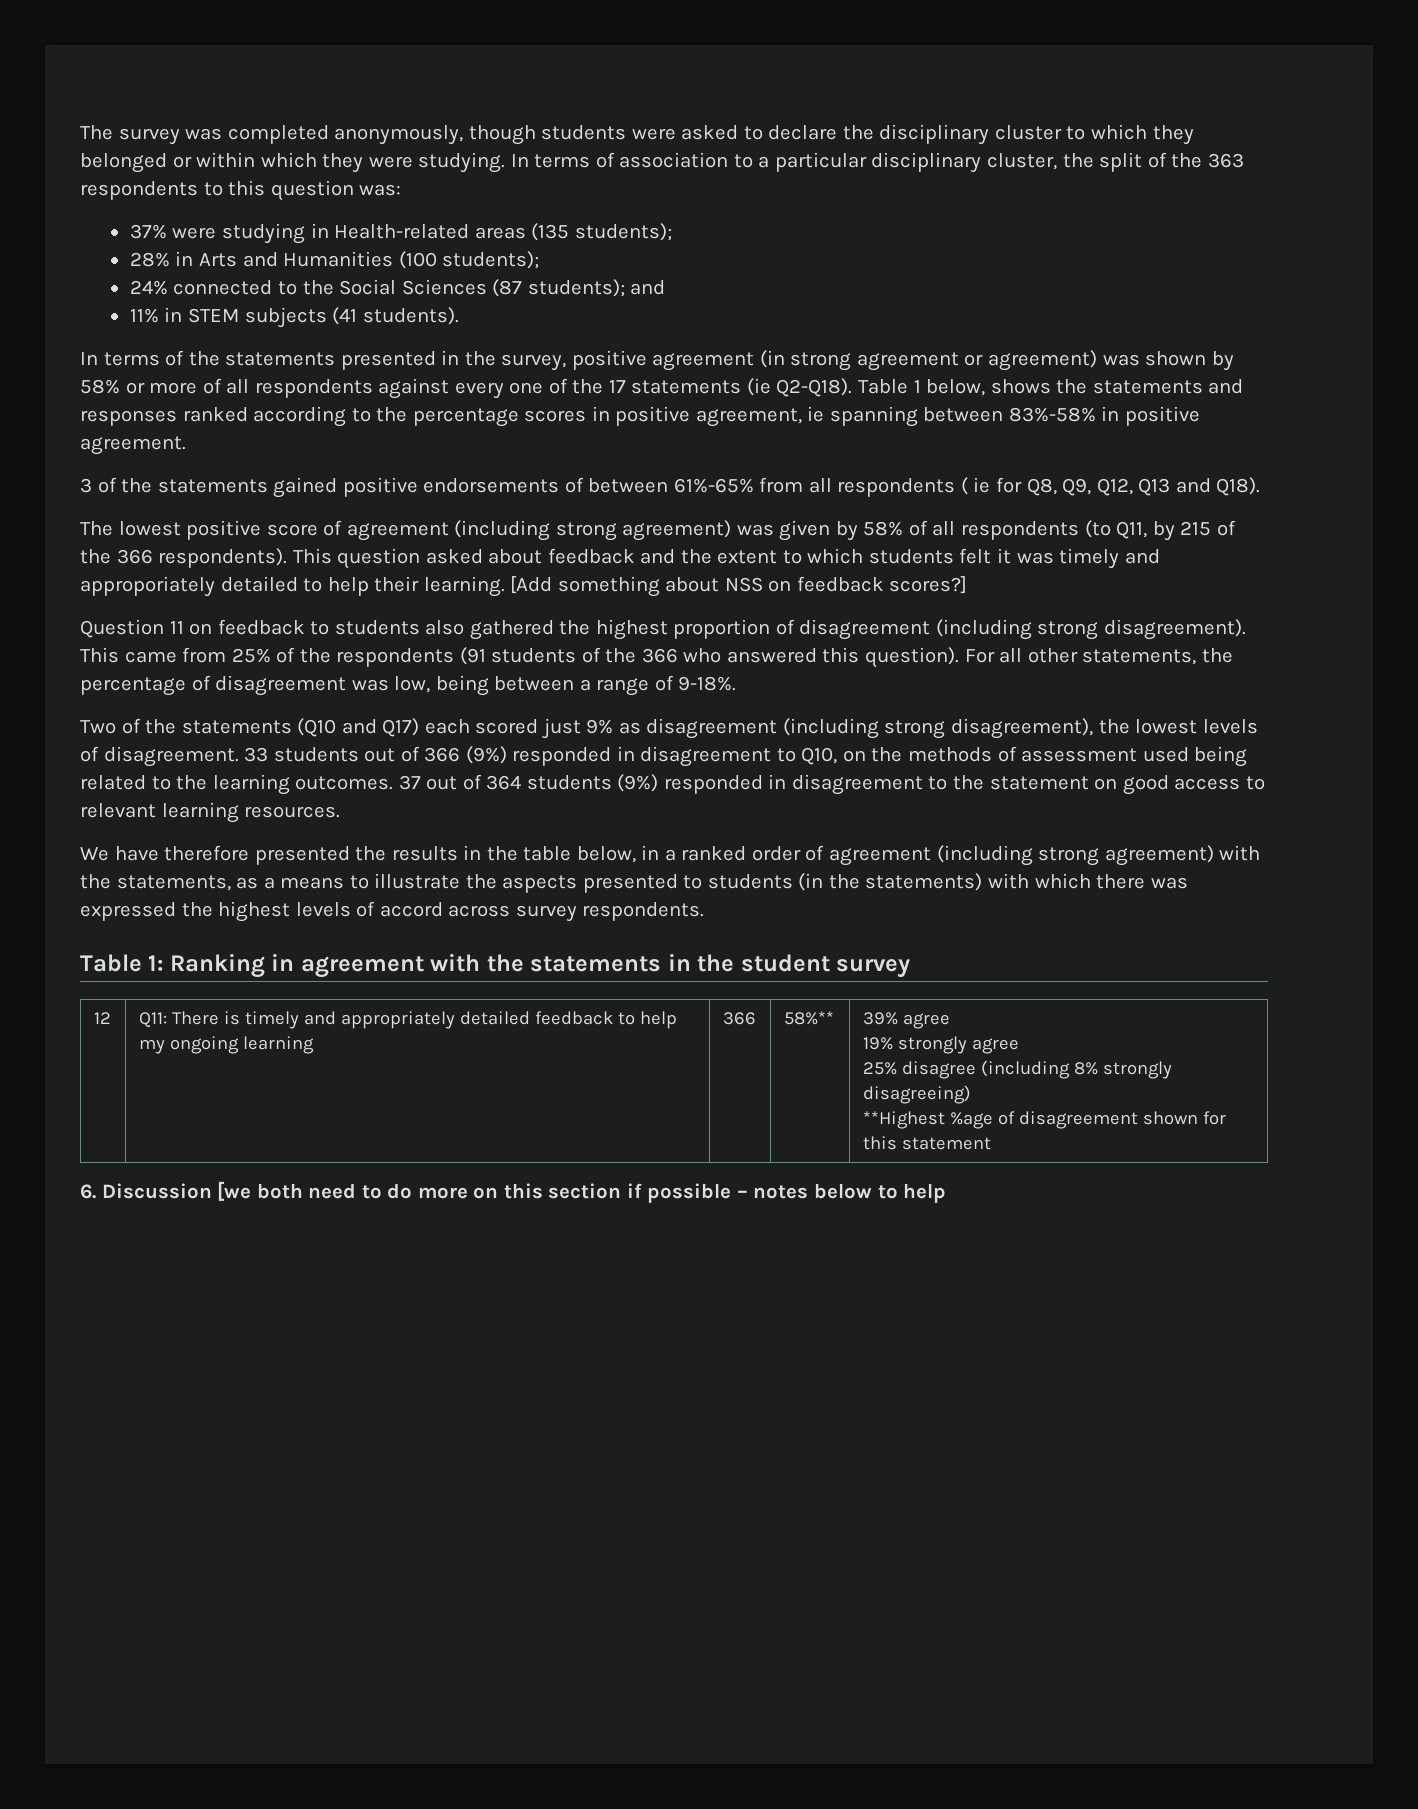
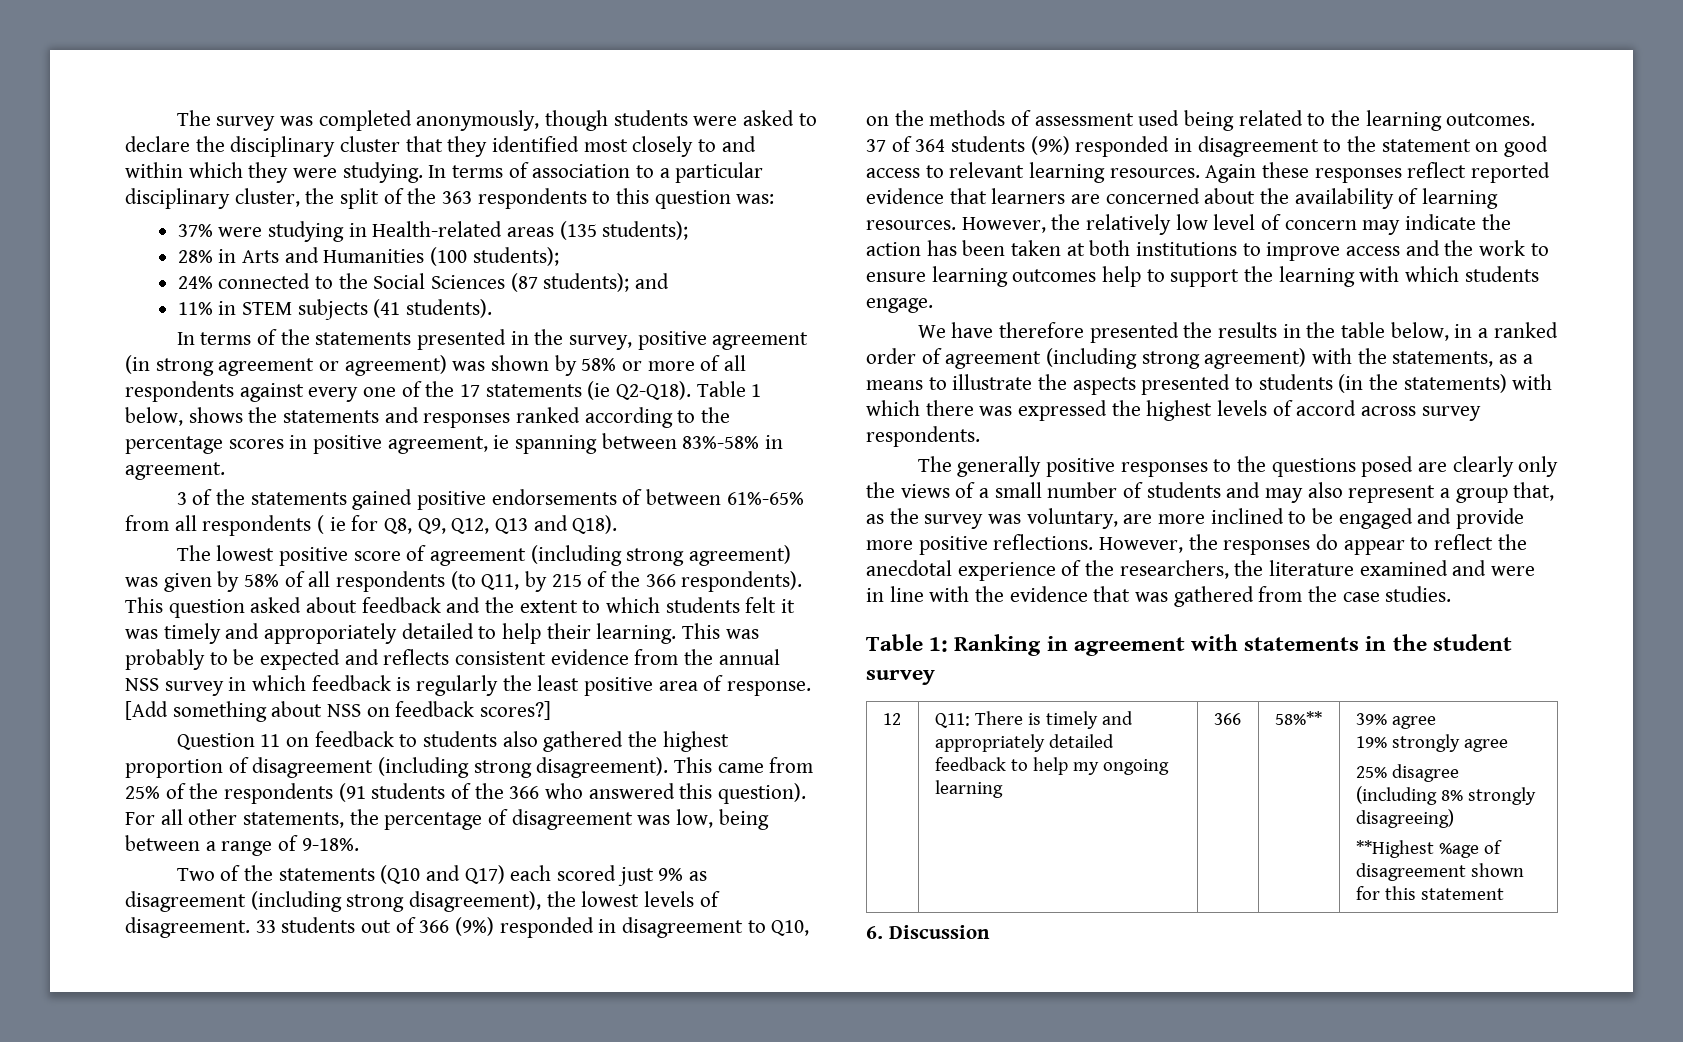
[1066,124,1194,145] [80,153,192,173] to which they belonged or -> [405,136,756,157] that they identified most closely to and
[1125,406,1201,426] positive -> (784, 442) none
(505, 586) none -> [682,623,759,639] [125,649,780,670] [125,675,812,696] This was probably to be expected and reflects consistent evidence from the annual NSS survey in which feedback is regularly the least positive area of response.
[426,776,458,790] out -> (886, 145) none
(341, 812) none -> [1205,162,1551,183] [866,188,1499,209] [866,214,1511,235] [866,240,1549,261] [866,266,1539,287] [866,298,933,313] Again these responses reflect reported evidence that learners are concerned about the availability of learning resources. However, the relatively low level of concern may indicate the action has been taken at both institutions to improve access and the work to ensure learning outcomes help to support the learning with which students engage.
(705, 911) none -> [917,456,1559,477] [866,482,1555,503] [866,508,1525,529] [866,534,1527,555] [866,560,1536,581] [866,586,1452,607] // The generally positive responses to the questions posed are clearly only the views of a small number of students and may also represent a group that, as the survey was voluntary, are more inclined to be engaged and provide more positive reflections. However, the responses do appear to reflect the anecdotal experience of the researchers, the literature examined and were in line with the evidence that was gathered from the case studies.
[486,954,524,972] the -> (1239, 642) none
[217,1181,947,1203] [we both need to do more on this section if possible – notes below to help -> (990, 932) none

